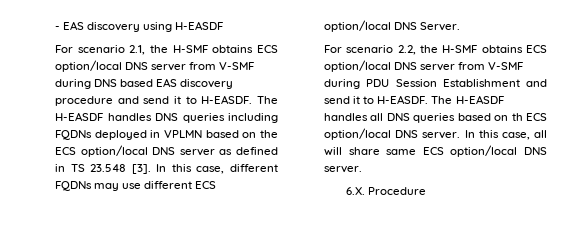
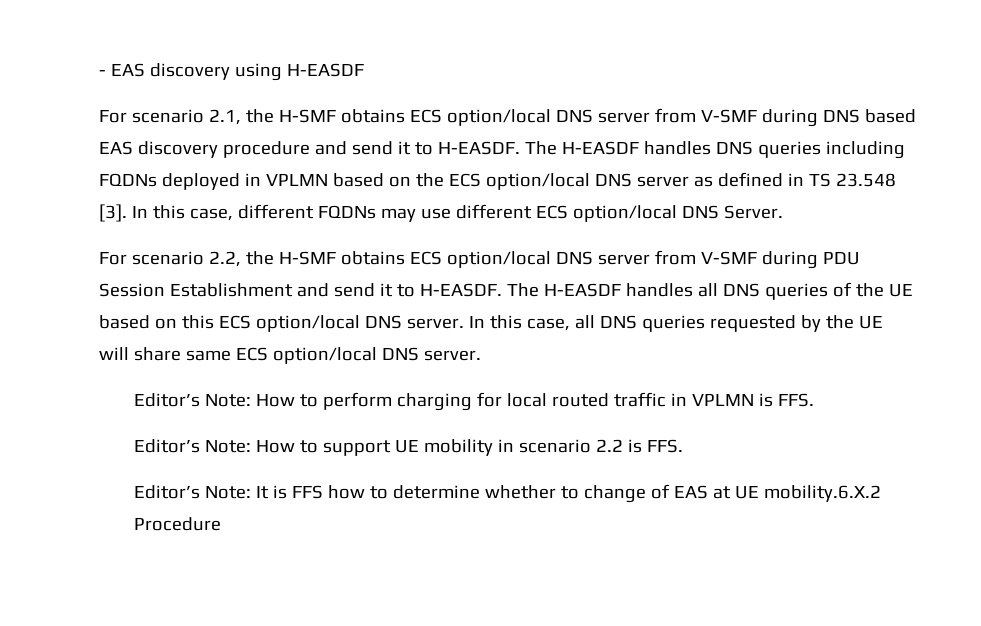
[457,113,523,121] based on th -> [833,282,914,297] [99,315,215,329] of the UE based on this
(547, 134) none -> [600,315,884,332] DNS queries requested by the UE
[345,187,365,195] 6.X. -> [134,392,815,411] [134,439,684,456] [134,484,882,503] Editor’s Note: How to perform charging for local routed traffic in VPLMN is FFS. // Editor’s Note: How to support UE mobility in scenario 2.2 is FFS. // Editor’s Note: It is FFS how to determine whether to change of EAS at UE mobility.6.X.2

